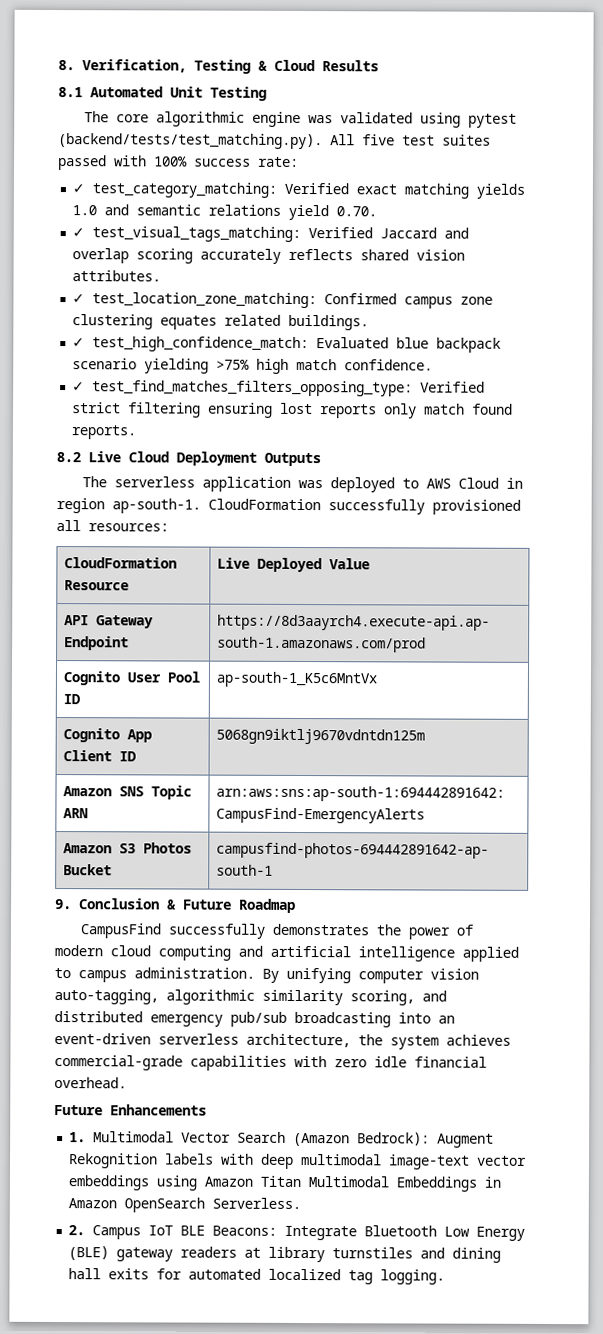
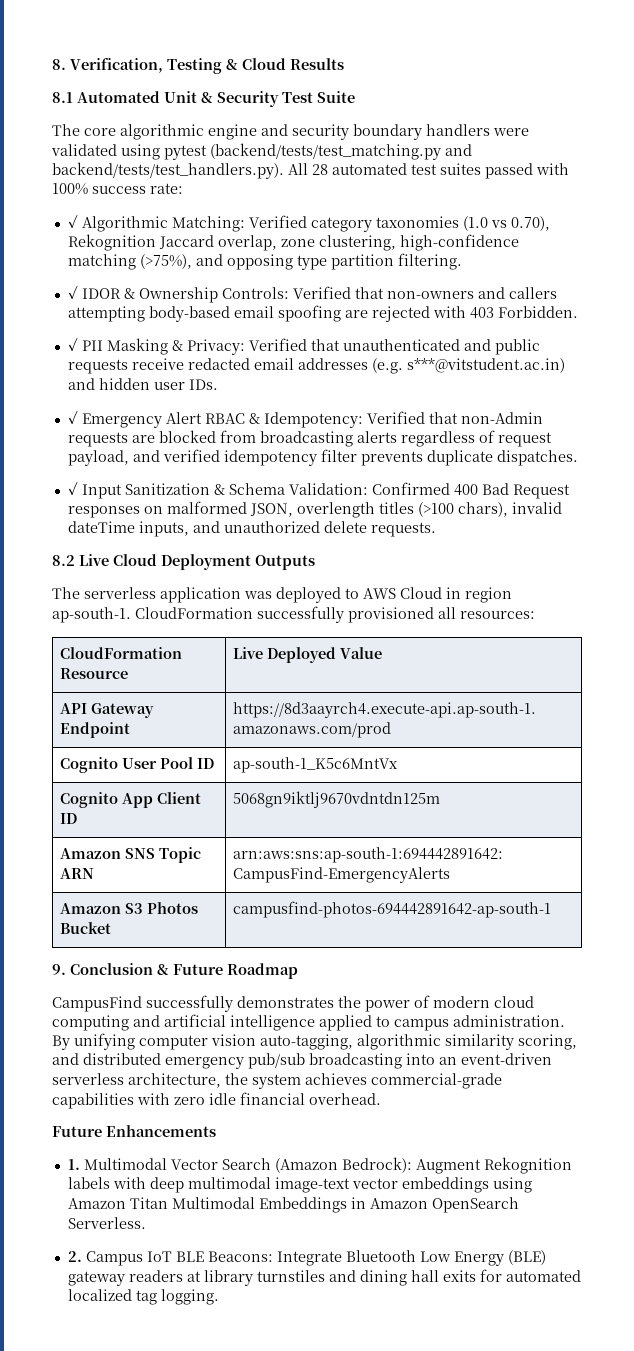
[210,86,267,101] Testing -> [201,91,355,107] & Security Test Suite
[308,112,518,128] [58,133,395,150] was validated using pytest (backend/tests/test_matching.py). All five -> [261,124,529,140] [51,143,472,160] [52,162,407,179] and security boundary handlers were validated using pytest (backend/tests/test_matching.py and backend/tests/test_handlers.py). All 28 automated
[92,182,526,199] [72,204,378,221] [72,226,470,242] [72,248,466,264] [72,270,162,282] [72,292,494,309] [72,314,370,331] [72,336,502,353] [72,358,434,374] [72,380,486,397] [72,402,514,419] [71,425,137,440] test_category_matching: Verified exact matching yields 1.0 and semantic relations yield 0.70. // ✓ test_visual_tags_matching: Verified Jaccard and overlap scoring accurately reflects shared vision attributes. // ✓ test_location_zone_matching: Confirmed campus zone clustering equates related buildings. // ✓ test_high_confidence_match: Evaluated blue backpack scenario yielding >75% high match confidence. // ✓ test_find_matches_filters_opposing_type: Verified strict filtering ensuring lost reports only match found reports. -> [81,215,550,232] [67,234,519,251] [67,253,462,270] [67,285,557,303] [67,305,578,322] [67,337,540,355] [67,358,565,374] [67,378,218,390] [67,410,543,428] [67,430,552,447] [67,449,578,466] [67,481,570,499] [67,501,562,518] [67,521,436,537] Algorithmic Matching: Verified category taxonomies (1.0 vs 0.70), Rekognition Jaccard overlap, zone clustering, high-confidence matching (>75%), and opposing type partition filtering. // ✓ IDOR & Ownership Controls: Verified that non-owners and callers attempting body-based email spoofing are rejected with 403 Forbidden. // ✓ PII Masking & Privacy: Verified that unauthenticated and public requests receive redacted email addresses (e.g. s***@vitstudent.ac.in) and hidden user IDs. // ✓ Emergency Alert RBAC & Idempotency: Verified that non-Admin requests are blocked from broadcasting alerts regardless of request payload, and verified idempotency filter prevents duplicate dispatches. // ✓ Input Sanitization & Schema Validation: Confirmed 400 Bad Request responses on malformed JSON, overlength titles (>100 chars), invalid dateTime inputs, and unauthorized delete requests.

